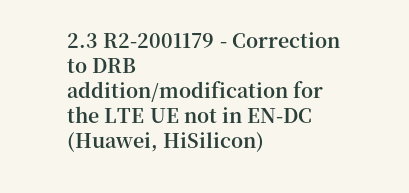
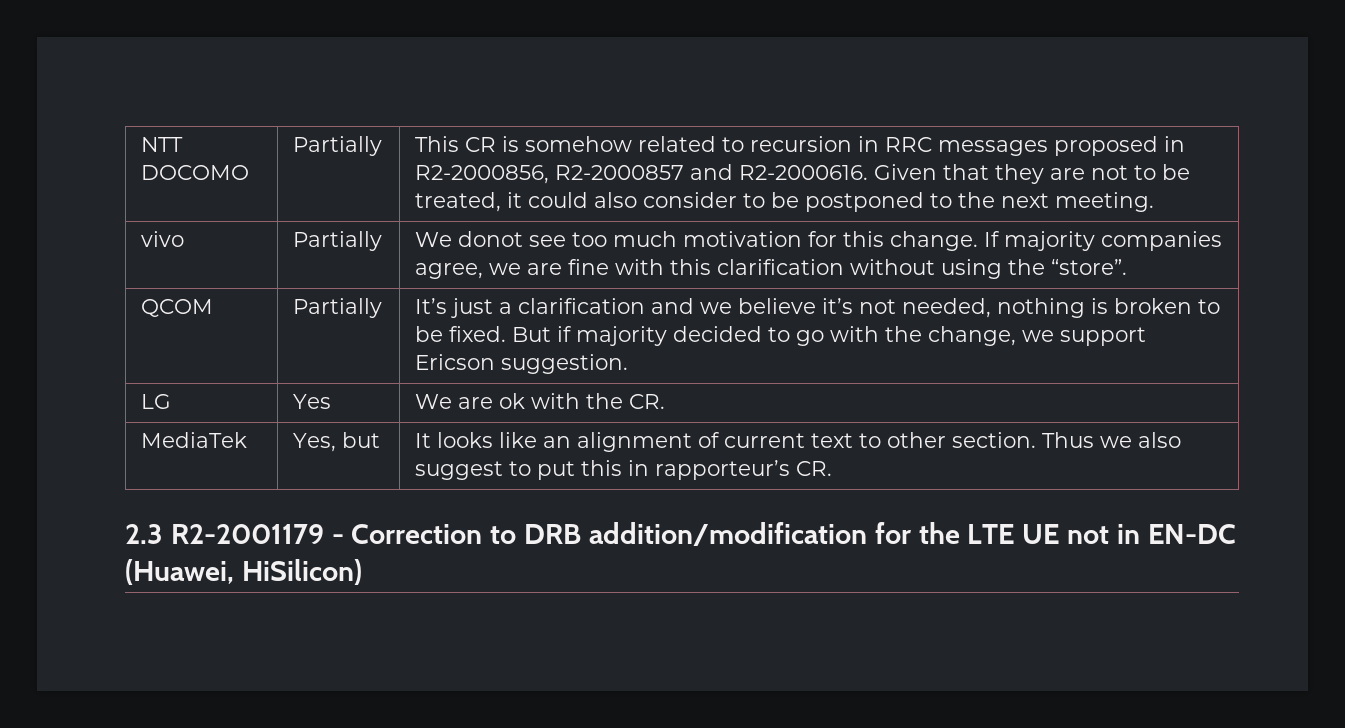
(67, 40) none -> [140,137,183,152] [140,165,249,180] [292,136,382,156] [414,136,1185,156] [414,164,1190,184] [414,192,1154,212] [140,231,184,247] [292,231,382,251] [414,231,1222,251] [414,259,1127,279] [140,299,213,317] [292,298,382,318] [414,298,1220,318] [414,326,1146,346] [414,354,628,374] [140,394,171,409] [292,394,331,409] [414,393,665,409] [140,432,247,448] [292,432,380,452] [414,432,1181,452] [414,460,832,480] NTT DOCOMO | Partially | This CR is somehow related to recursion in RRC messages proposed in R2-2000856, R2-2000857 and R2-2000616. Given that they are not to be treated, it could also consider to be postponed to the next meeting. // vivo | Partially | We donot see too much motivation for this change. If majority companies agree, we are fine with this clarification without using the “store”. // QCOM | Partially | It’s just a clarification and we believe it’s not needed, nothing is broken to be fixed. But if majority decided to go with the change, we support Ericson suggestion. // LG | Yes | We are ok with the CR. // MediaTek | Yes, but | It looks like an alignment of current text to other section. Thus we also suggest to put this in rapporteur’s CR. //

